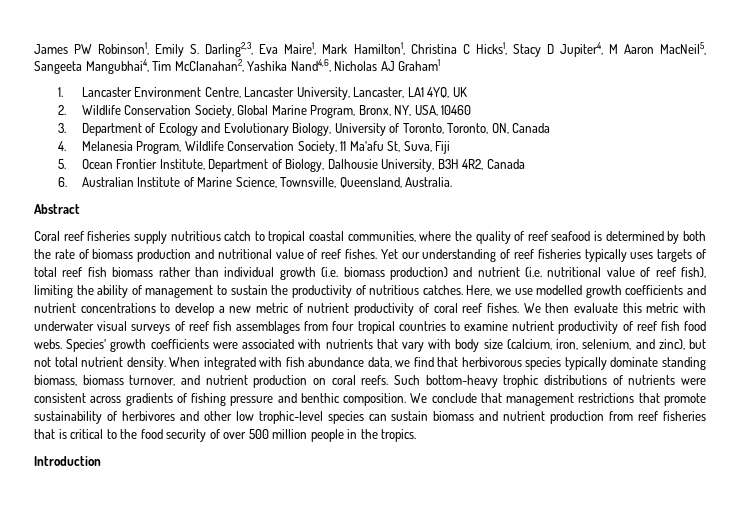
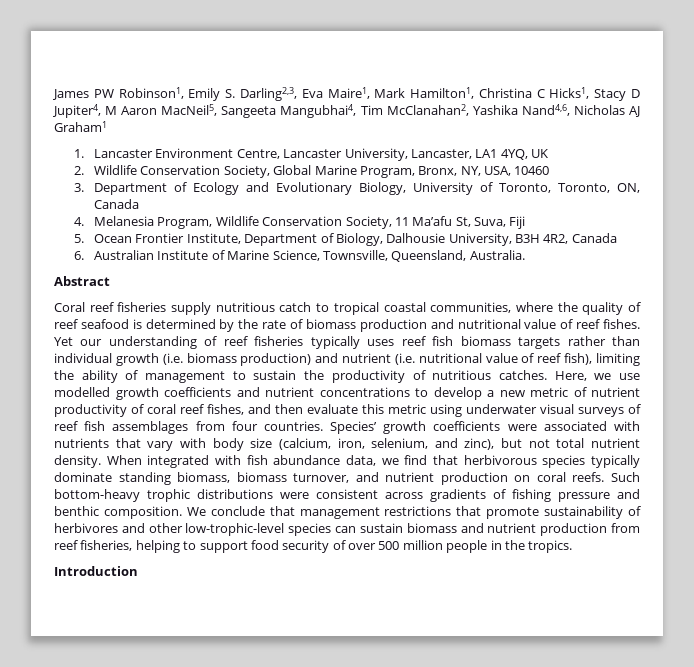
[683,231,707,241] both -> (235, 325) none
[657,249,706,262] [34,267,57,277] targets of total -> (395, 342) none
(154, 272) none -> [518,337,561,349] targets
[486,303,541,313] fishes. We -> [207,404,271,415] fishes, and
[683,303,706,313] with -> [430,404,462,417] using
[357,321,706,334] [34,339,62,349] tropical countries to examine nutrient productivity of reef fish food webs. -> [263,421,323,431] countries.
[612,375,676,385] of nutrients -> (273, 494) none
[235,411,323,424] low trophic-level -> [185,523,285,536] low-trophic-level
[663,411,706,421] [34,429,138,439] fisheries that is critical to the -> [80,540,248,553] fisheries, helping to support

